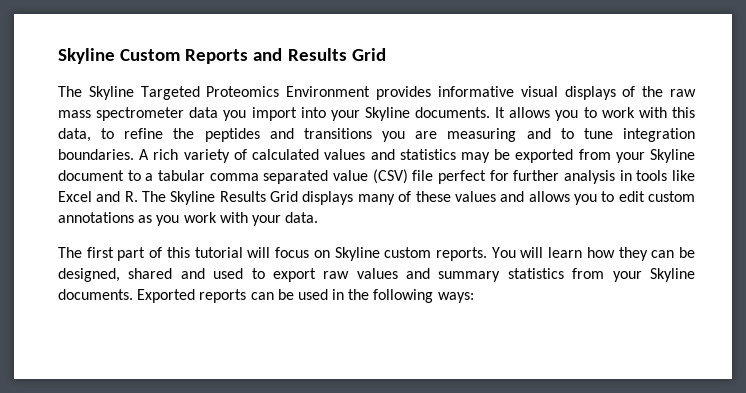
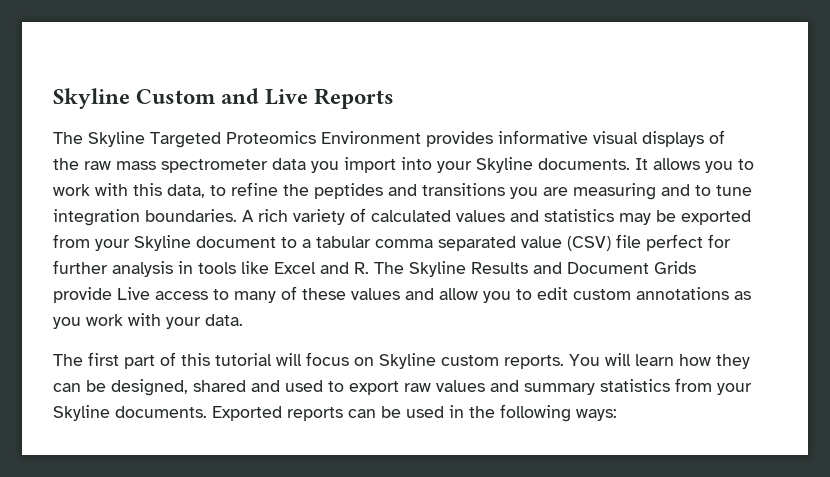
(181, 55) none -> [221,88,309,105] and Live
[253,48,386,61] and Results Grid -> (395, 98) none
[270,191,354,205] Grid displays -> [533,261,696,274] [53,287,229,303] and Document Grids provide Live access to
[528,191,570,202] allows -> [439,288,478,300] allow

